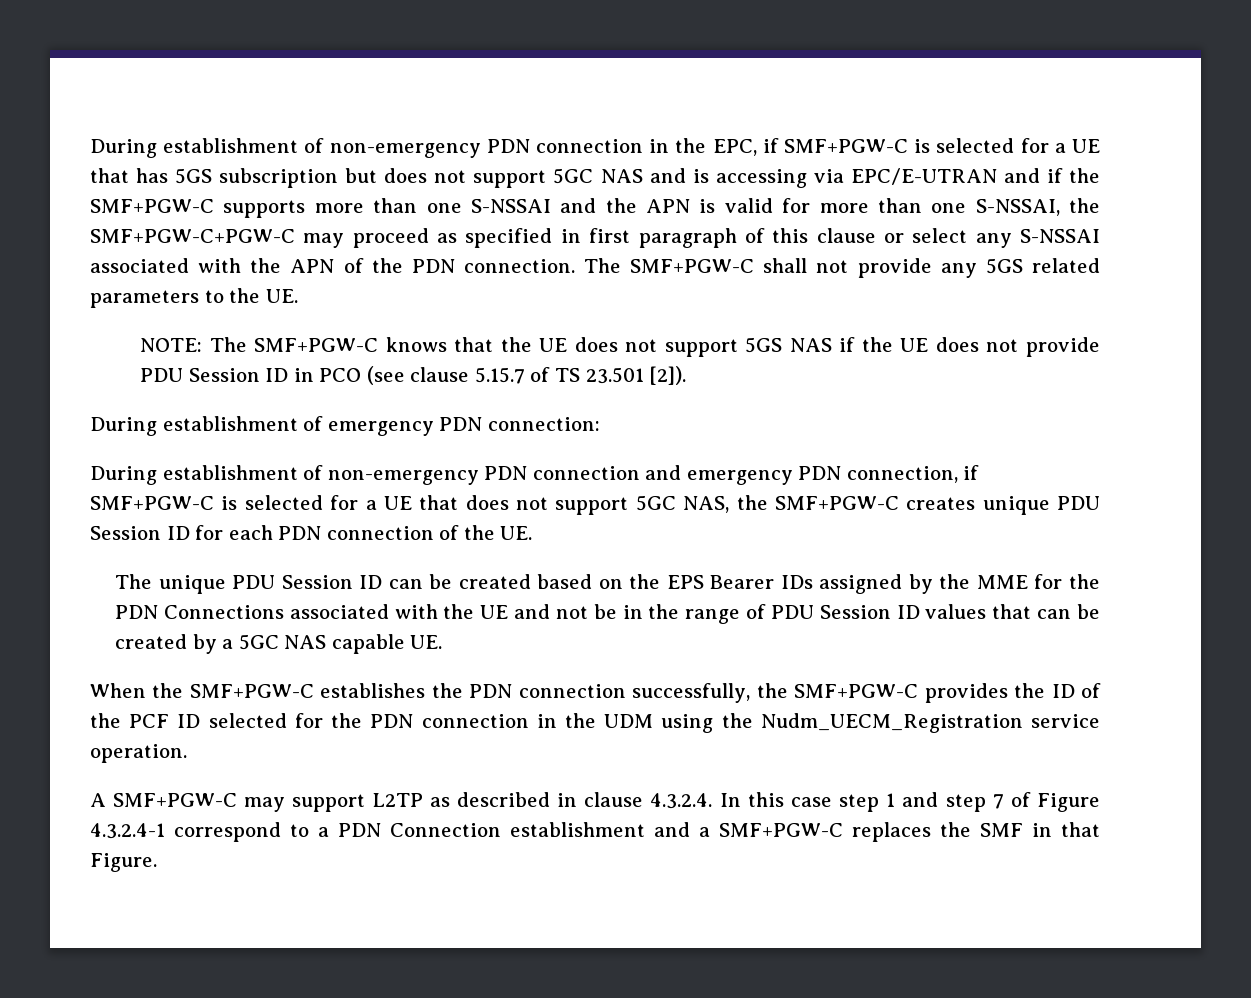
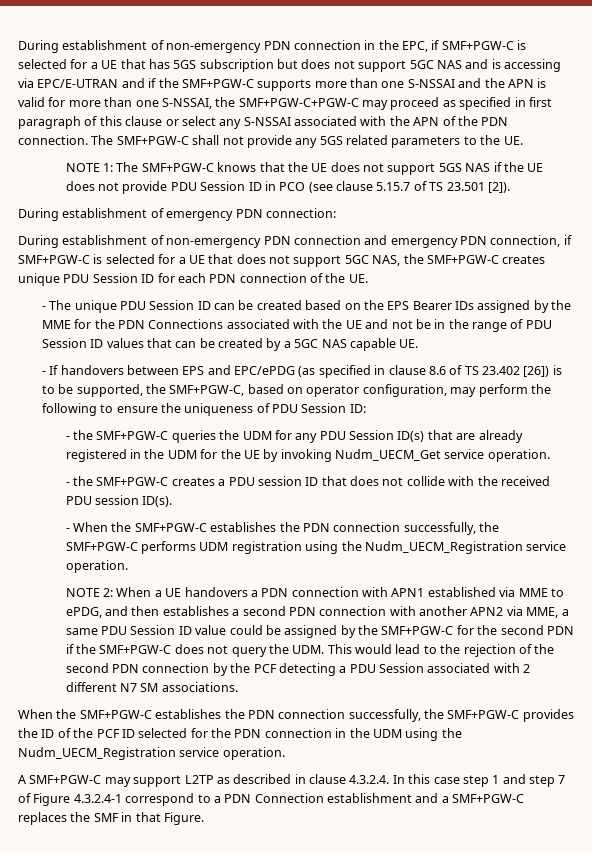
[140,338,203,352] NOTE: -> [65,163,114,172] NOTE 1:
(533, 533) none -> [41,306,46,310] -
(443, 642) none -> [41,365,562,378] [41,384,551,397] [41,403,366,416] [65,430,523,443] [65,449,550,462] [65,476,550,486] [65,495,173,507] [65,522,500,535] [65,541,567,554] [65,560,128,573] [65,587,564,597] [65,606,569,618] [65,625,574,638] [65,644,555,657] [65,663,531,676] [65,682,238,692] // - If handovers between EPS and EPC/ePDG (as specified in clause 8.6 of TS 23.402 [26]) is to be supported, the SMF+PGW-C, based on operator configuration, may perform the following to ensure the uniqueness of PDU Session ID: // - the SMF+PGW-C queries the UDM for any PDU Session ID(s) that are already registered in the UDM for the UE by invoking Nudm_UECM_Get service operation. // - the SMF+PGW-C creates a PDU session ID that does not collide with the received PDU session ID(s). // - When the SMF+PGW-C establishes the PDN connection successfully, the SMF+PGW-C performs UDM registration using the Nudm_UECM_Registration service operation. // NOTE 2: When a UE handovers a PDN connection with APN1 established via MME to ePDG, and then establishes a second PDN connection with another APN2 via MME, a same PDU Session ID value could be assigned by the SMF+PGW-C for the second PDN if the SMF+PGW-C does not query the UDM. This would lead to the rejection of the second PDN connection by the PCF detecting a PDU Session associated with 2 different N7 SM associations.

